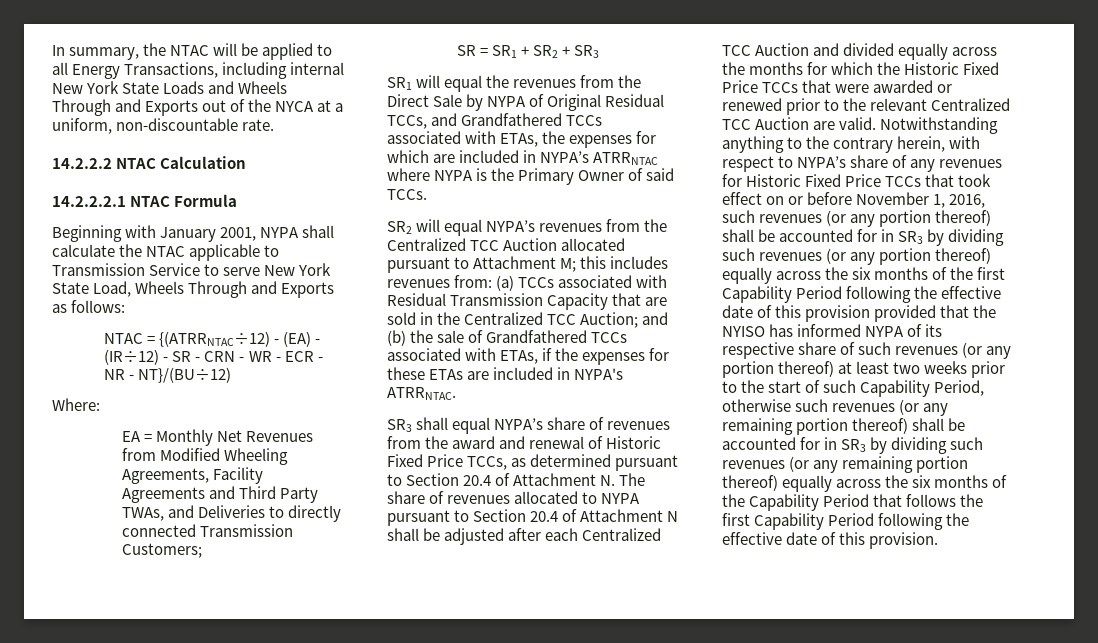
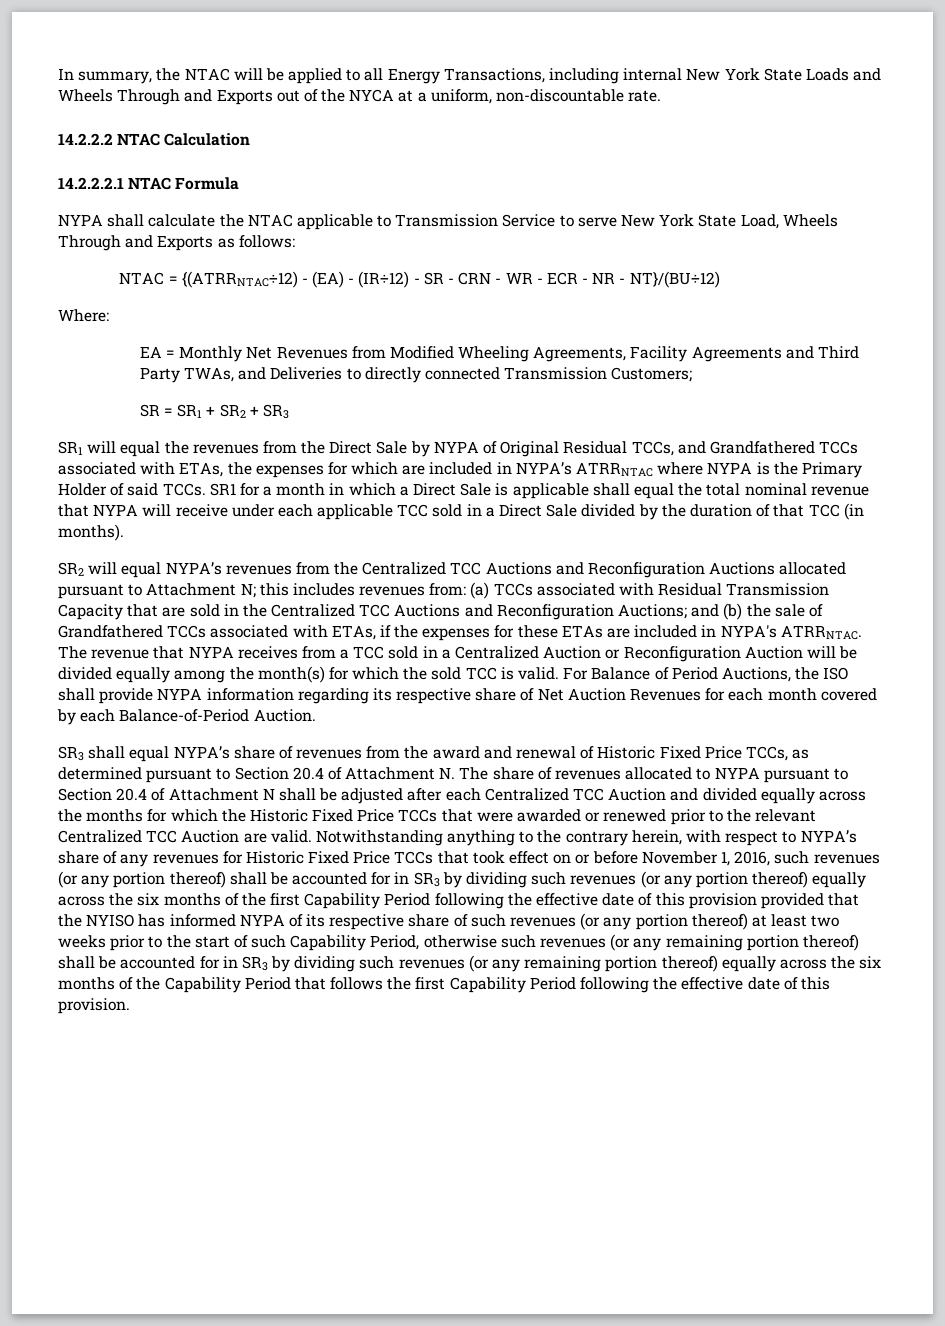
[52,225,257,242] Beginning with January 2001, -> (240, 183) none
[578,170,625,181] Owner -> [58,483,107,496] Holder
(427, 194) none -> [209,483,869,499] [58,503,864,520] [58,524,124,541] SR1 for a month in which a Direct Sale is applicable shall equal the total nominal revenue that NYPA will receive under each applicable TCC sold in a Direct Sale divided by the duration of that TCC (in months).
[503,238,558,251] Auction -> [485,562,776,578] Auctions and Reconfiguration Auctions
[560,258,577,272] M; -> [240,583,256,598] N;
[580,312,639,328] Auction; -> [394,604,688,620] Auctions and Reconfiguration Auctions;
(456, 393) none -> [58,646,858,662] [58,666,849,683] [58,688,877,704] [57,709,316,725] The revenue that NYPA receives from a TCC sold in a Centralized Auction or Reconfiguration Auction will be divided equally among the month(s) for which the sold TCC is valid. For Balance of Period Auctions, the ISO shall provide NYPA information regarding its respective share of Net Auction Revenues for each month covered by each Balance-of-Period Auction.

